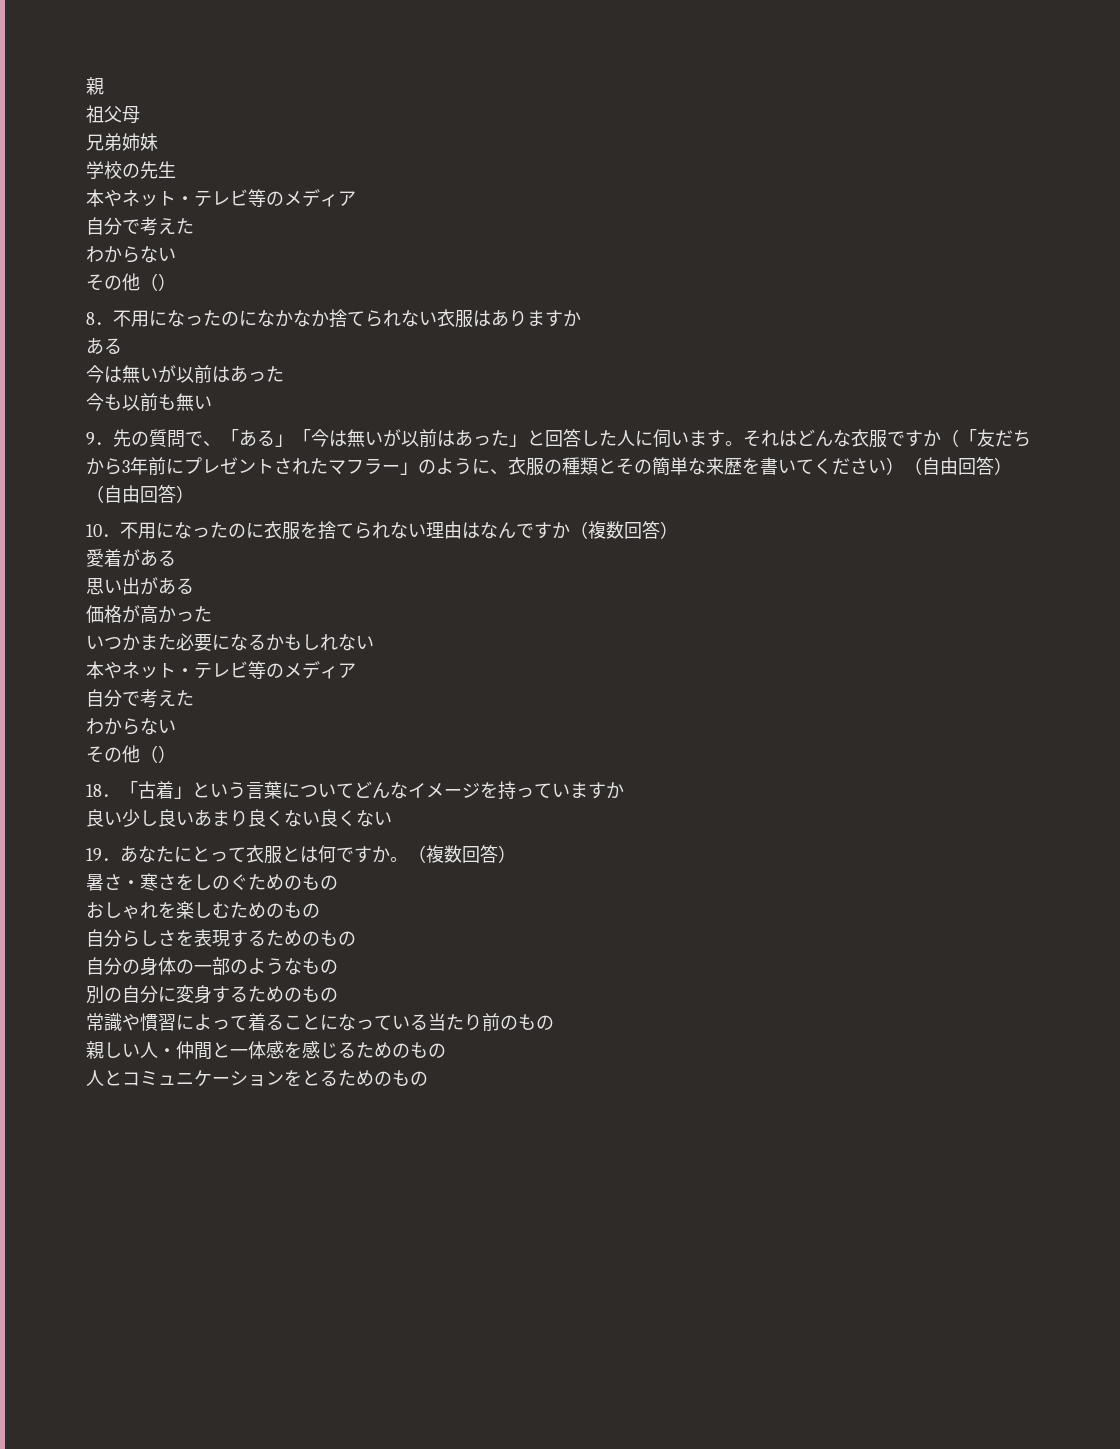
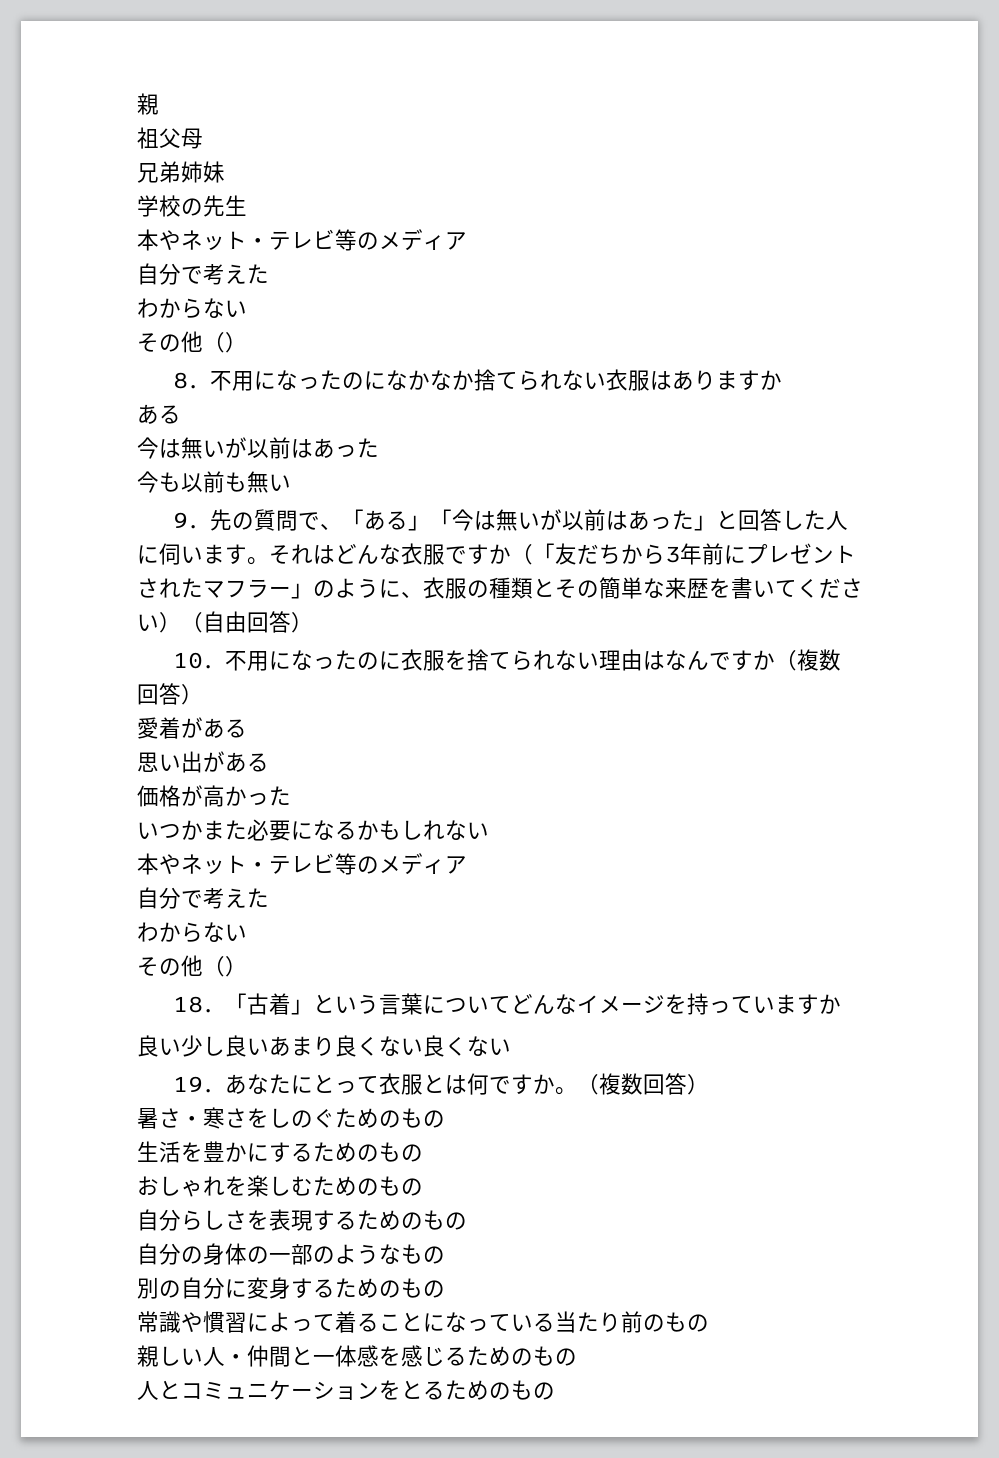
[86,485,194,503] （自由回答） -> (313, 622) none
(338, 882) none -> [137,1141,423,1163] // 生活を豊かにするためのもの

